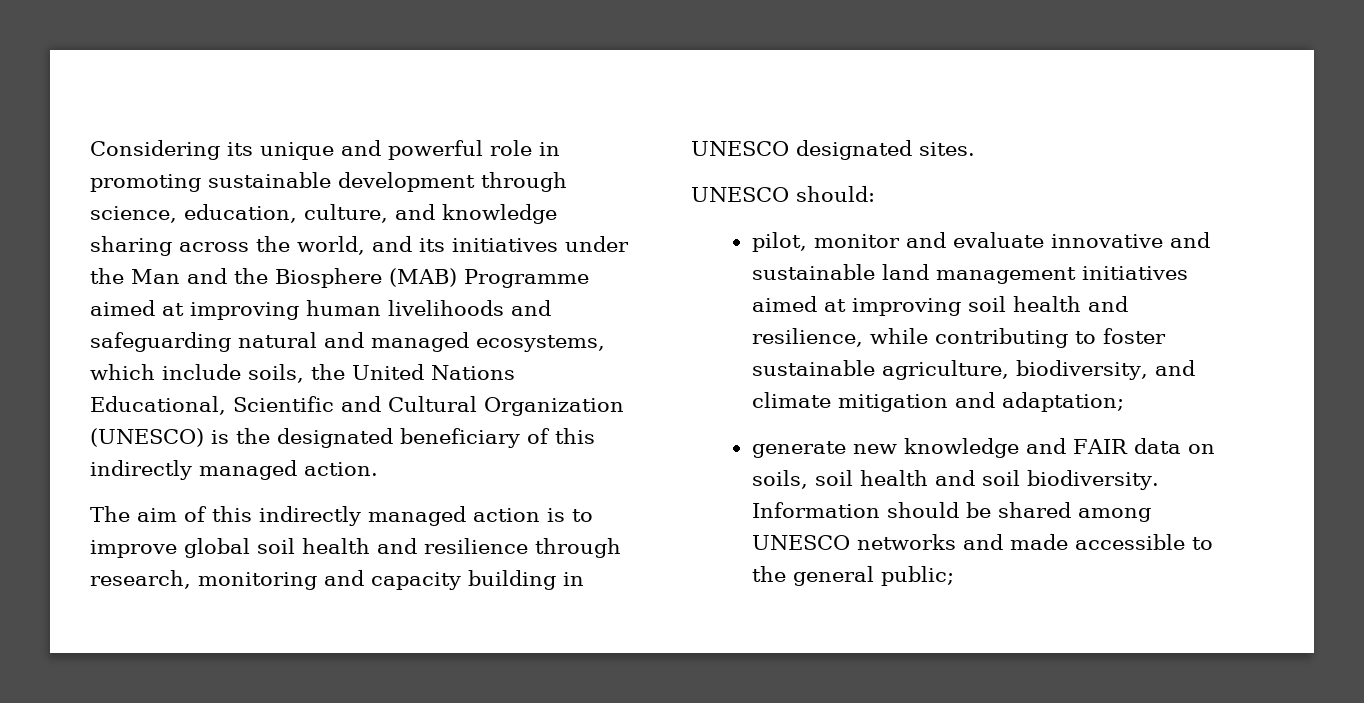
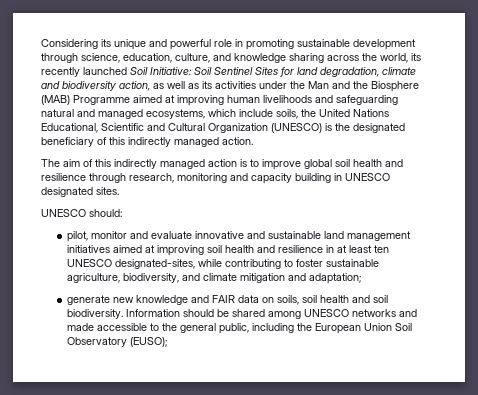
[372,236,558,252] and its initiatives -> [411,53,421,61] [41,67,416,77] [41,81,256,91] its recently launched Soil Initiative: Soil Sentinel Sites for land degradation, climate and biodiversity action, as well as its activities
[751,328,863,347] resilience, -> [278,245,390,253] [67,259,196,269] resilience in at least ten UNESCO designated-sites,
[880,566,954,586] public; -> [219,323,413,334] [67,337,168,347] public, including the European Union Soil Observatory (EUSO);

